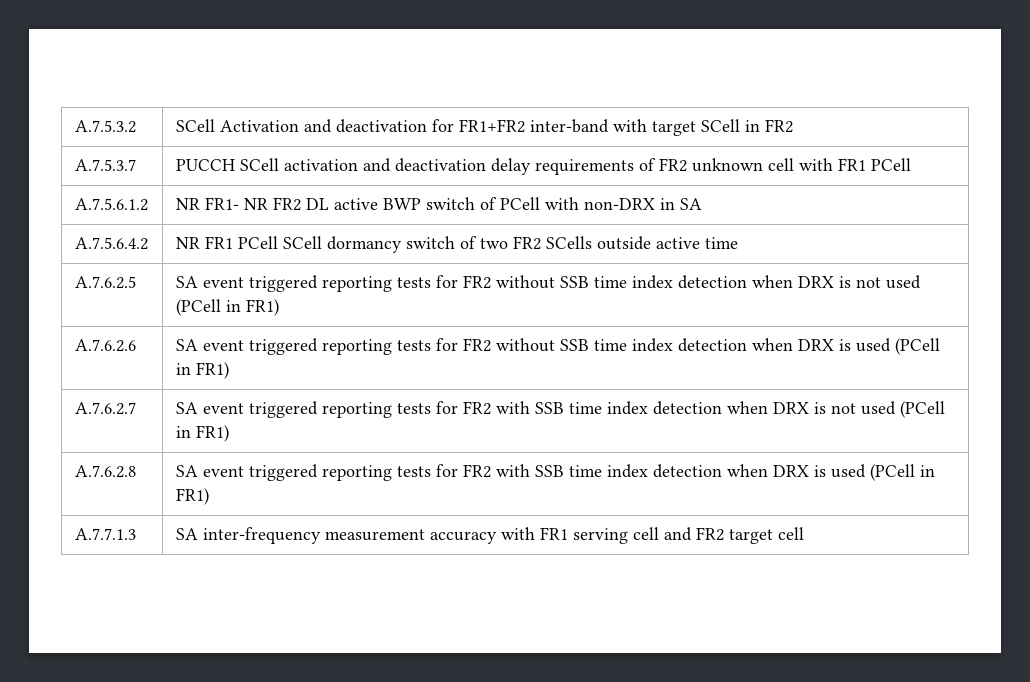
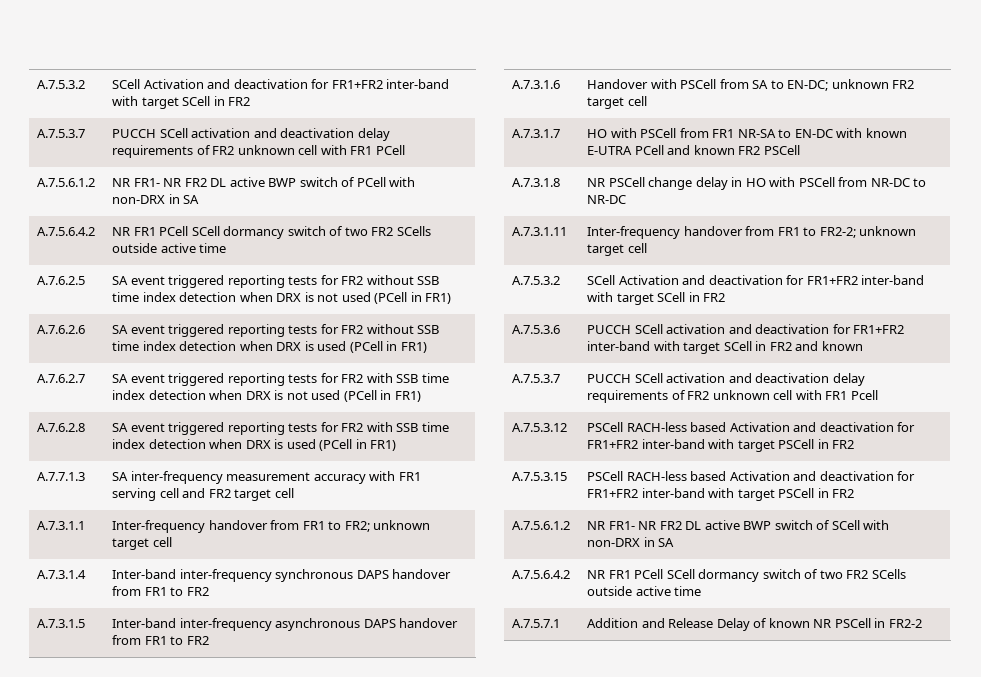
(804, 533) none -> [37,521,86,530] [112,520,431,533] [112,537,172,550] [37,570,87,579] [112,569,452,582] [112,586,209,596] [37,619,86,628] [112,618,459,631] [112,635,209,645] [512,80,561,89] [587,79,915,91] [587,96,647,109] [512,129,561,138] [587,128,907,138] [587,145,800,155] [512,178,561,187] [587,177,927,190] [587,195,627,204] [512,227,568,236] [587,226,917,239] [587,243,647,256] [512,276,561,285] [587,275,925,285] [587,292,726,305] [512,325,561,334] [587,324,905,334] [587,341,863,354] [512,374,561,383] [587,373,865,386] [587,390,878,403] [512,423,568,432] [587,422,916,432] [587,439,855,452] [512,472,568,481] [587,471,916,481] [587,488,855,501] [512,521,571,530] [587,520,890,530] [587,537,675,547] [512,570,571,579] [587,569,906,582] [587,586,702,596] [512,619,561,628] [587,618,922,631] // A.7.3.1.1 | Inter-frequency handover from FR1 to FR2; unknown target cell // A.7.3.1.4 | Inter-band inter-frequency synchronous DAPS handover from FR1 to FR2 // A.7.3.1.5 | Inter-band inter-frequency asynchronous DAPS handover from FR1 to FR2 // A.7.3.1.6 | Handover with PSCell from SA to EN-DC; unknown FR2 target cell // A.7.3.1.7 | HO with PSCell from FR1 NR-SA to EN-DC with known E-UTRA PCell and known FR2 PSCell // A.7.3.1.8 | NR PSCell change delay in HO with PSCell from NR-DC to NR-DC // A.7.3.1.11 | Inter-frequency handover from FR1 to FR2-2; unknown target cell // A.7.5.3.2 | SCell Activation and deactivation for FR1+FR2 inter-band with target SCell in FR2 // A.7.5.3.6 | PUCCH SCell activation and deactivation for FR1+FR2 inter-band with target SCell in FR2 and known // A.7.5.3.7 | PUCCH SCell activation and deactivation delay requirements of FR2 unknown cell with FR1 Pcell // A.7.5.3.12 | PSCell RACH-less based Activation and deactivation for FR1+FR2 inter-band with target PSCell in FR2 // A.7.5.3.15 | PSCell RACH-less based Activation and deactivation for FR1+FR2 inter-band with target PSCell in FR2 // A.7.5.6.1.2 | NR FR1- NR FR2 DL active BWP switch of SCell with non-DRX in SA // A.7.5.6.4.2 | NR FR1 PCell SCell dormancy switch of two FR2 SCells outside active time // A.7.5.7.1 | Addition and Release Delay of known NR PSCell in FR2-2

